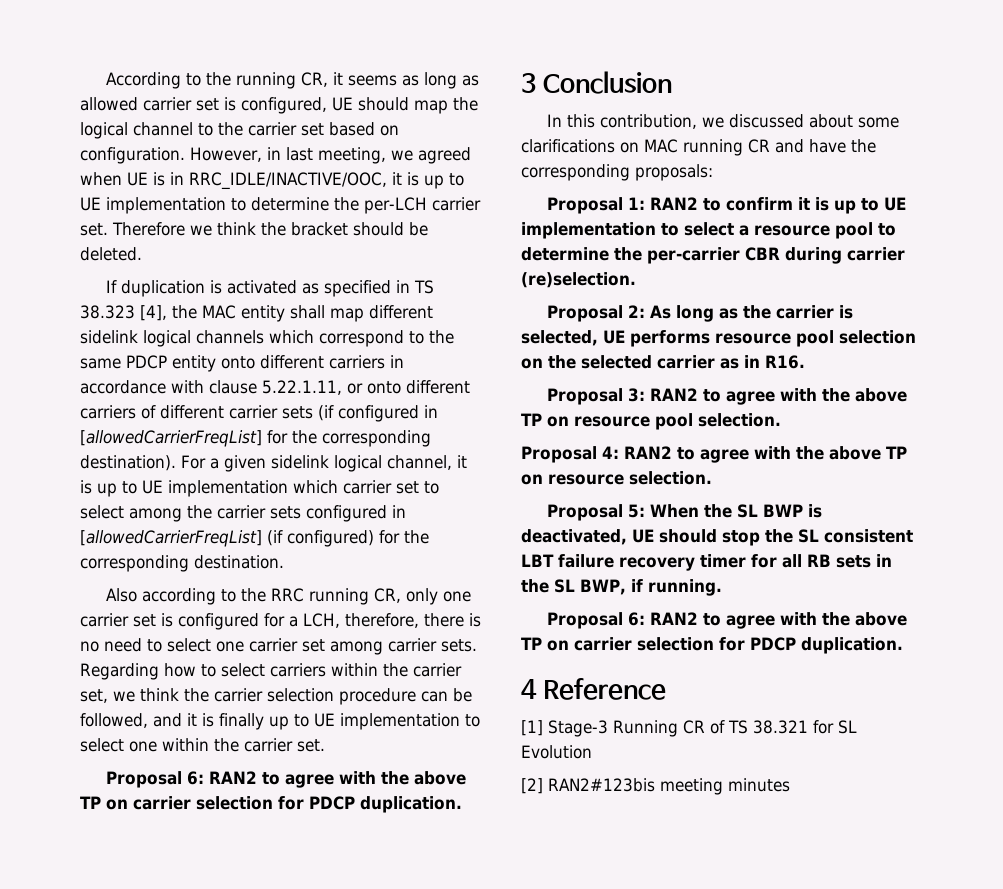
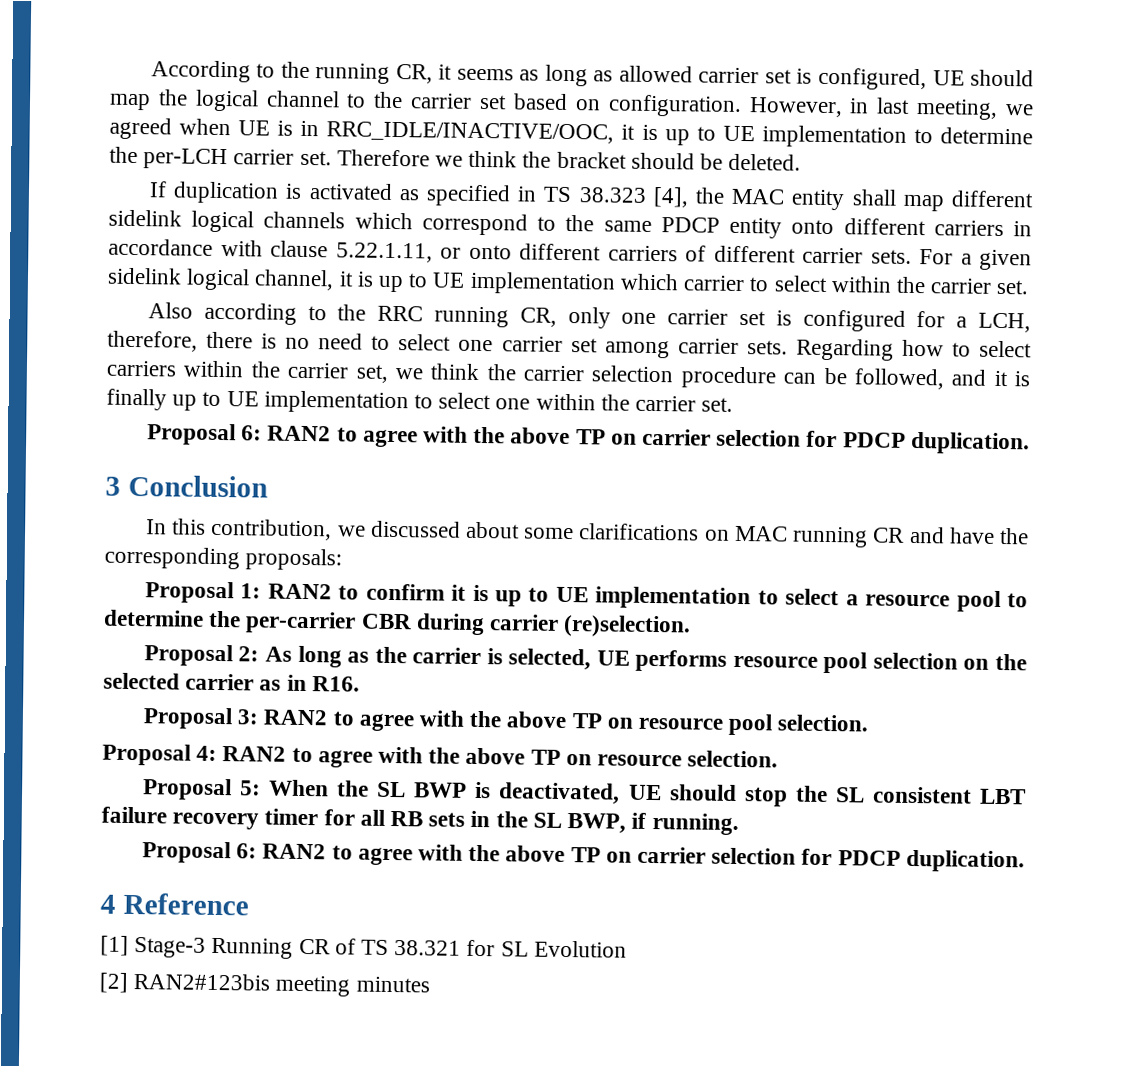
[282,405,438,422] [80,430,431,447] [80,455,176,471] sets (if configured in [allowedCarrierFreqList] for the corresponding destination). -> [870,249,912,264] sets.
[396,481,439,494] [80,505,406,522] [80,530,429,547] [80,555,284,572] set to select among the carrier sets configured in [allowedCarrierFreqList] (if configured) for the corresponding destination. -> [749,275,1030,295] to select within the carrier set.

